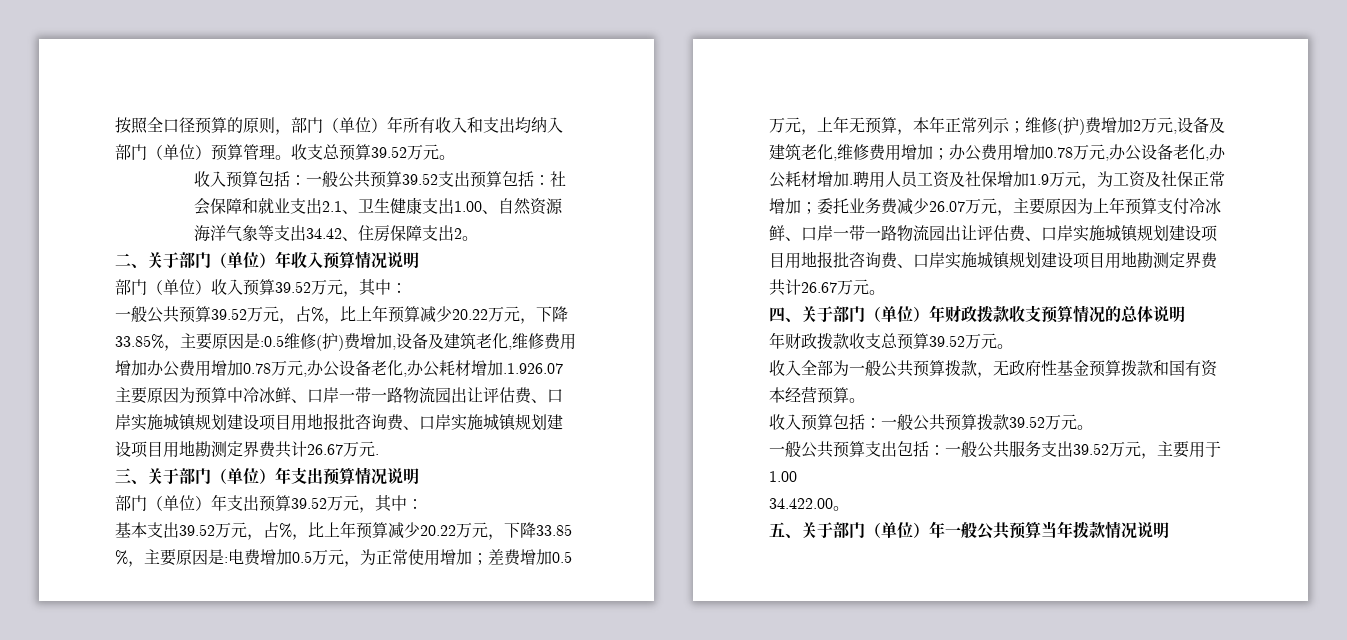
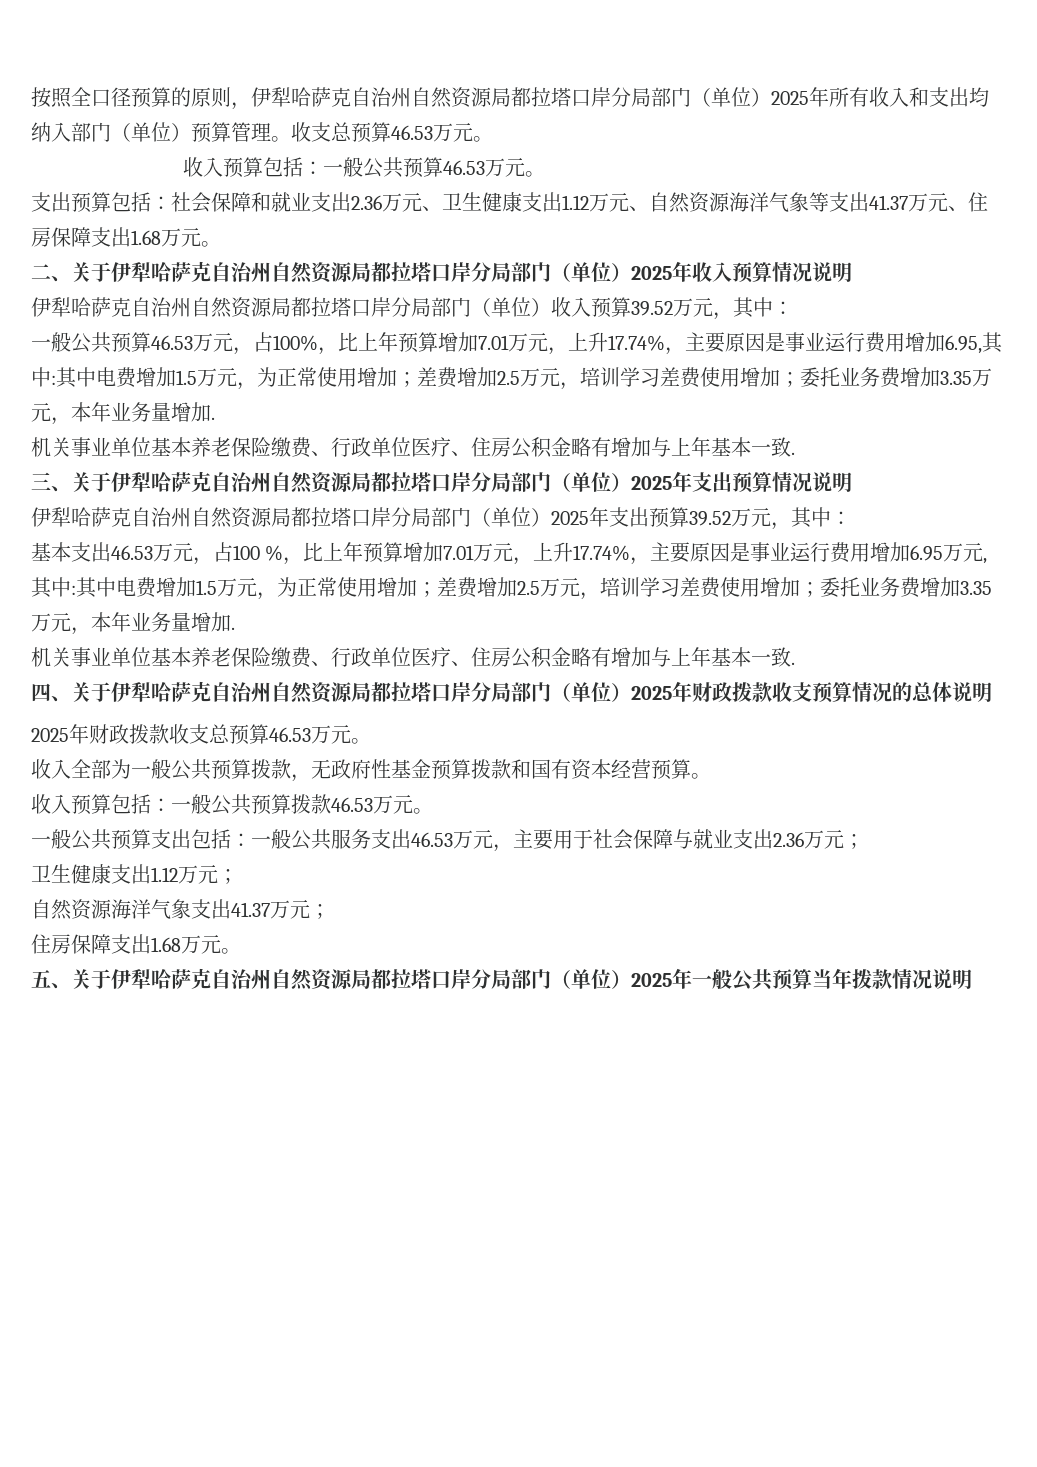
[291,117,387,133] 部门（单位） -> [251,87,809,108] 伊犁哈萨克自治州自然资源局都拉塔口岸分局部门（单位）2025
[371,146,407,158] 39.52 -> [391,125,433,140] 46.53
[402,173,439,185] 39.52 -> [442,158,545,177] 46.53万元。 //
[322,201,343,212] 2.1 -> [351,193,422,212] 2.36万元
[454,201,483,212] 1.00 -> [562,193,629,212] 1.12万元
[306,228,343,239] 34.42 -> [869,193,948,212] 41.37万元
[454,228,463,239] 2 -> [131,228,201,247] 1.68万元
[179,252,275,268] 部门（单位） -> [111,261,672,284] 伊犁哈萨克自治州自然资源局都拉塔口岸分局部门（单位）2025
(419, 260) none -> [31,297,431,318] 伊犁哈萨克自治州自然资源局都拉塔口岸分局
[211,305,568,324] [115,333,576,351] [115,360,563,377] [115,387,563,404] [115,413,563,431] [115,440,379,458] [115,468,275,485] 39.52万元，占%，比上年预算减少20.22万元，下降33.85%，主要原因是:0.5维修(护)费增加,设备及建筑老化,维修费用增加办公费用增加0.78万元,办公设备老化,办公耗材增加.1.926.07主要原因为预算中冷冰鲜、口岸一带一路物流园出让评估费、口岸实施城镇规划建设项目用地报批咨询费、口岸实施城镇规划建设项目用地勘测定界费共计26.67万元. // 三、关于部门（单位） -> [151,332,1003,355] [31,367,992,390] [31,402,215,425] [31,437,795,458] [31,471,672,494] 46.53万元，占100%，比上年预算增加7.01万元，上升17.74%，主要原因是事业运行费用增加6.95,其中:其中电费增加1.5万元，为正常使用增加；差费增加2.5万元，培训学习差费使用增加；委托业务费增加3.35万元，本年业务量增加. // 机关事业单位基本养老保险缴费、行政单位医疗、住房公积金略有增加与上年基本一致. // 三、关于伊犁哈萨克自治州自然资源局都拉塔口岸分局部门（单位）2025
[115,495,211,511] 部门（单位） -> [31,507,589,528] 伊犁哈萨克自治州自然资源局都拉塔口岸分局部门（单位）2025
[179,521,572,540] [115,549,572,567] [769,116,1225,135] [769,144,1226,161] [769,171,1225,189] [769,197,1221,216] [769,224,1218,242] [769,251,1218,269] [769,279,885,296] [769,306,929,323] 39.52万元，占%，比上年预算减少20.22万元，下降33.85 %，主要原因是:电费增加0.5万元，为正常使用增加；差费增加0.5万元，上年无预算，本年正常列示；维修(护)费增加2万元,设备及建筑老化,维修费用增加；办公费用增加0.78万元,办公设备老化,办公耗材增加.聘用人员工资及社保增加1.9万元，为工资及社保正常增加；委托业务费减少26.07万元，主要原因为上年预算支付冷冰鲜、口岸一带一路物流园出让评估费、口岸实施城镇规划建设项目用地报批咨询费、口岸实施城镇规划建设项目用地勘测定界费共计26.67万元。 // 四、关于部门（单位） -> [111,542,988,565] [31,577,992,600] [31,612,235,635] [31,647,795,668] [31,681,672,704] 46.53万元，占100 %，比上年预算增加7.01万元，上升17.74%，主要原因是事业运行费用增加6.95万元,其中:其中电费增加1.5万元，为正常使用增加；差费增加2.5万元，培训学习差费使用增加；委托业务费增加3.35万元，本年业务量增加. // 机关事业单位基本养老保险缴费、行政单位医疗、住房公积金略有增加与上年基本一致. // 四、关于伊犁哈萨克自治州自然资源局都拉塔口岸分局部门（单位）2025
(1185, 314) none -> [31,728,69,742] 2025
[929,335,965,347] 39.52 -> [269,727,311,742] 46.53
[1009,416,1045,428] 39.52 -> [331,797,373,812] 46.53
[1073,443,1109,455] 39.52 -> [411,832,453,847] 46.53
[769,471,797,482] [769,498,849,511] [769,522,929,539] 1.00 // 34.422.00。 // 五、关于部门（单位） -> [593,829,864,850] [31,864,238,884] [31,899,330,920] [31,934,241,954] [31,968,672,991] 社会保障与就业支出2.36万元； // 卫生健康支出1.12万元； // 自然资源海洋气象支出41.37万元； // 住房保障支出1.68万元。 // 五、关于伊犁哈萨克自治州自然资源局都拉塔口岸分局部门（单位）2025

